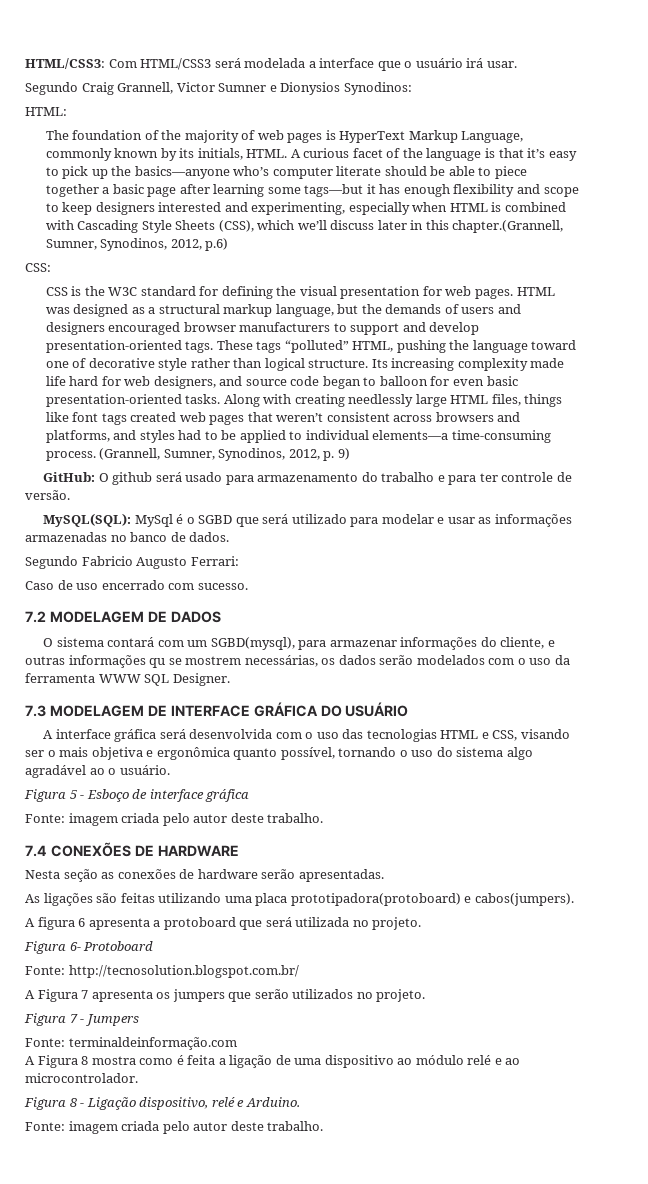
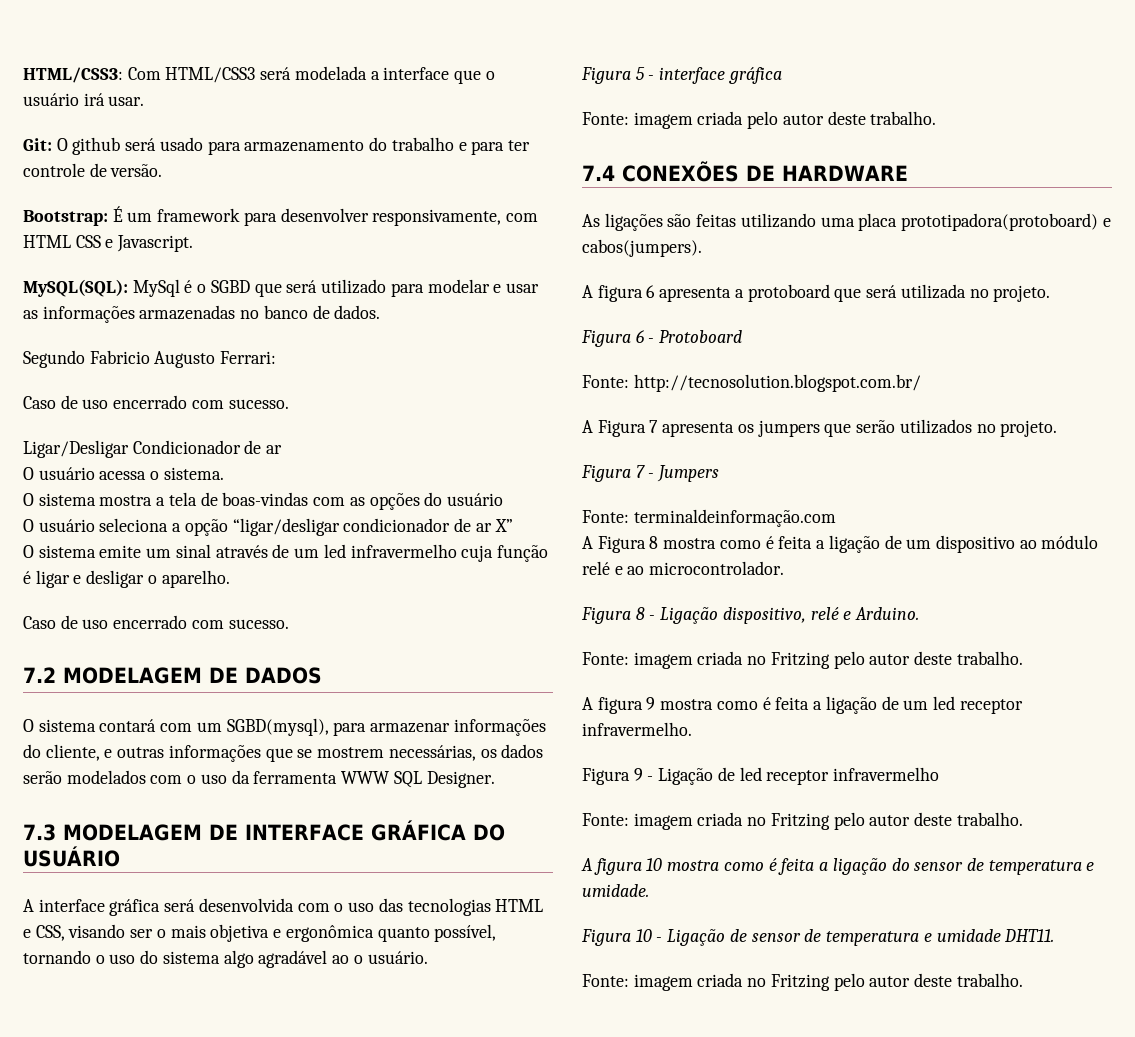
[25,82,412,95] [25,107,67,116] [45,130,524,143] [45,148,577,161] [45,166,527,179] [45,184,579,197] [45,202,566,215] [45,220,564,233] [45,238,229,251] [25,263,51,272] [45,286,555,299] [45,304,521,317] [45,322,480,335] [45,340,577,353] [45,358,565,371] [45,376,518,389] [45,394,563,407] [45,412,521,425] [45,430,551,443] [45,448,350,461] [43,472,96,482] Segundo Craig Grannell, Victor Sumner e Dionysios Synodinos: // HTML: // The foundation of the majority of web pages is HyperText Markup Language, commonly known by its initials, HTML. A curious facet of the language is that it’s easy to pick up the basics—anyone who’s computer literate should be able to piece together a basic page after learning some tags—but it has enough flexibility and scope to keep designers interested and experimenting, especially when HTML is combined with Cascading Style Sheets (CSS), which we’ll discuss later in this chapter.(Grannell, Sumner, Synodinos, 2012, p.6) // CSS: // CSS is the W3C standard for defining the visual presentation for web pages. HTML was designed as a structural markup language, but the demands of users and designers encouraged browser manufacturers to support and develop presentation-oriented tags. These tags “polluted” HTML, pushing the language toward one of decorative style rather than logical structure. Its increasing complexity made life hard for web designers, and source code began to balloon for even basic presentation-oriented tasks. Along with creating needlessly large HTML files, things like font tags created web pages that weren’t consistent across browsers and platforms, and styles had to be applied to individual elements—a time-consuming process. (Grannell, Sumner, Synodinos, 2012, p. 9) // GitHub: -> [23,138,52,151] Git:
(70, 495) none -> [23,206,539,226] [23,235,194,252] // Bootstrap: É um framework para desenvolver responsivamente, com HTML CSS e Javascript.
(248, 586) none -> [23,440,283,458] [23,467,224,480] [23,492,503,510] [23,518,513,536] [23,544,548,562] [23,570,230,588] [23,615,289,629] // Ligar/Desligar Condicionador de ar // O usuário acessa o sistema. // O sistema mostra a tela de boas-vindas com as opções do usuário // O usuário seleciona a opção “ligar/desligar condicionador de ar X” // O sistema emite um sinal através de um led infravermelho cuja função é ligar e desligar o aparelho. // Caso de uso encerrado com sucesso.
[149,658,166,668] qu -> [265,748,293,762] que
[86,789,148,802] Esboço de -> (655, 77) none
[25,869,384,882] // Nesta seção as conexões de hardware serão apresentadas. -> (908, 173) none
[69,942,81,951] 6- -> [635,330,655,343] 6 -
[294,1058,322,1065] uma -> [906,539,932,549] um
[162,1121,324,1134] pelo autor deste trabalho. -> [747,651,1023,669] [582,696,1023,714] [582,722,692,736] [582,767,940,785] [582,812,1023,830] [581,857,1095,875] [582,884,649,897] [581,928,1055,946] [582,973,1023,991] no Fritzing pelo autor deste trabalho. // A figura 9 mostra como é feita a ligação de um led receptor infravermelho. // Figura 9 - Ligação de led receptor infravermelho // Fonte: imagem criada no Fritzing pelo autor deste trabalho. // A figura 10 mostra como é feita a ligação do sensor de temperatura e umidade. // Figura 10 - Ligação de sensor de temperatura e umidade DHT11. // Fonte: imagem criada no Fritzing pelo autor deste trabalho.

